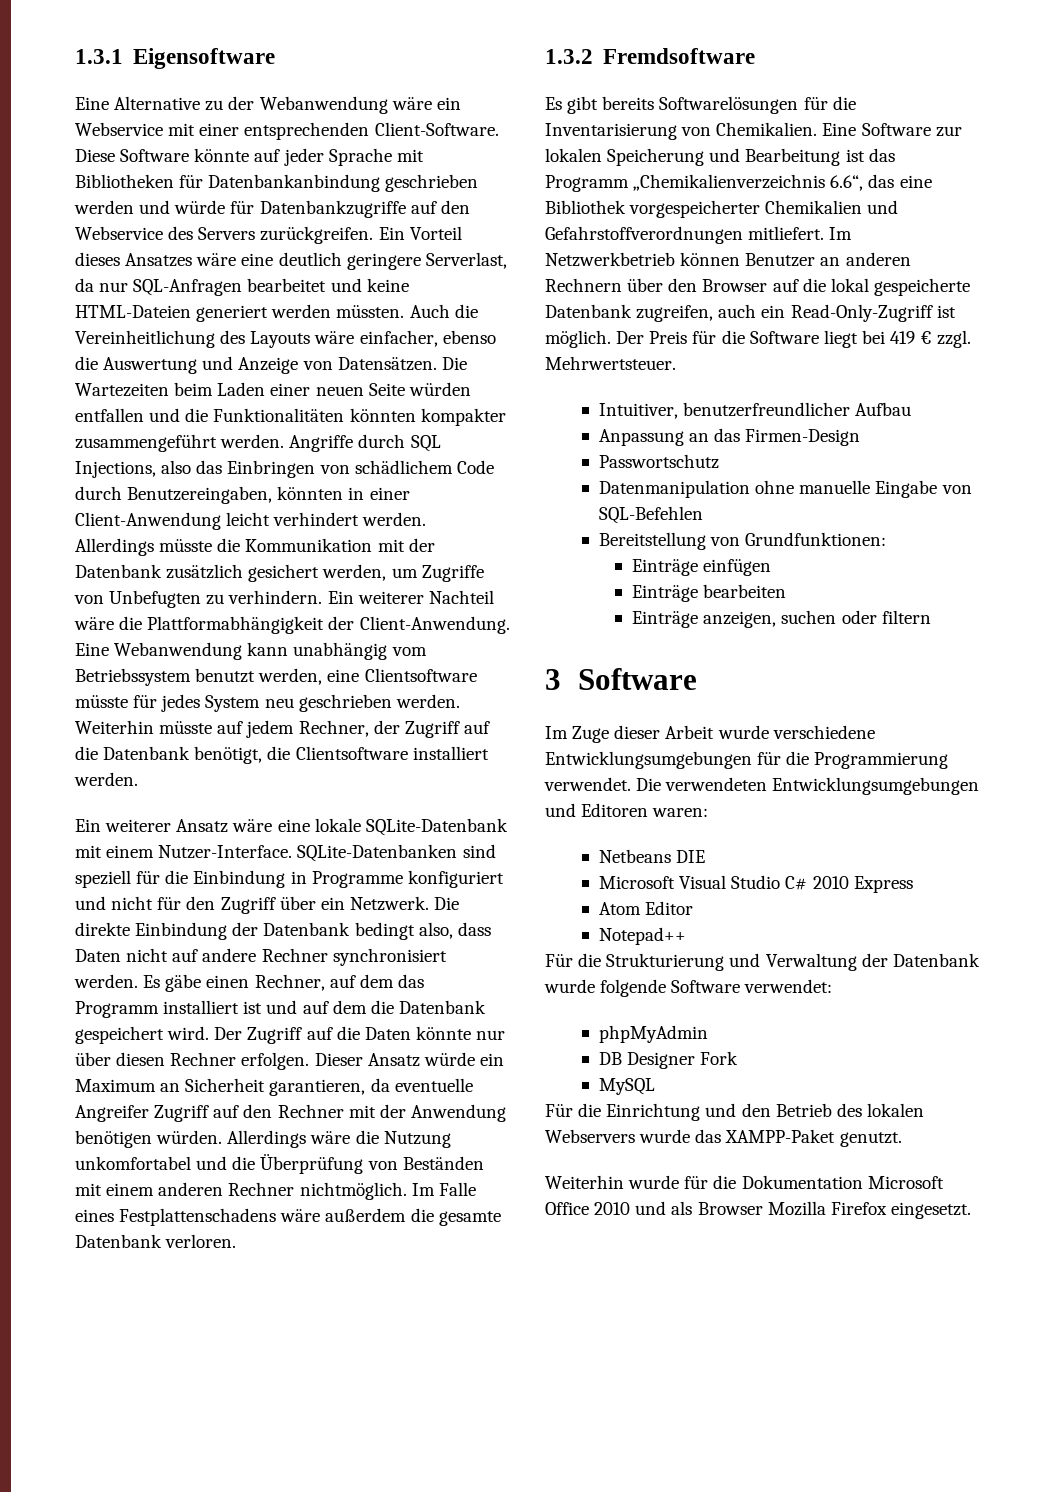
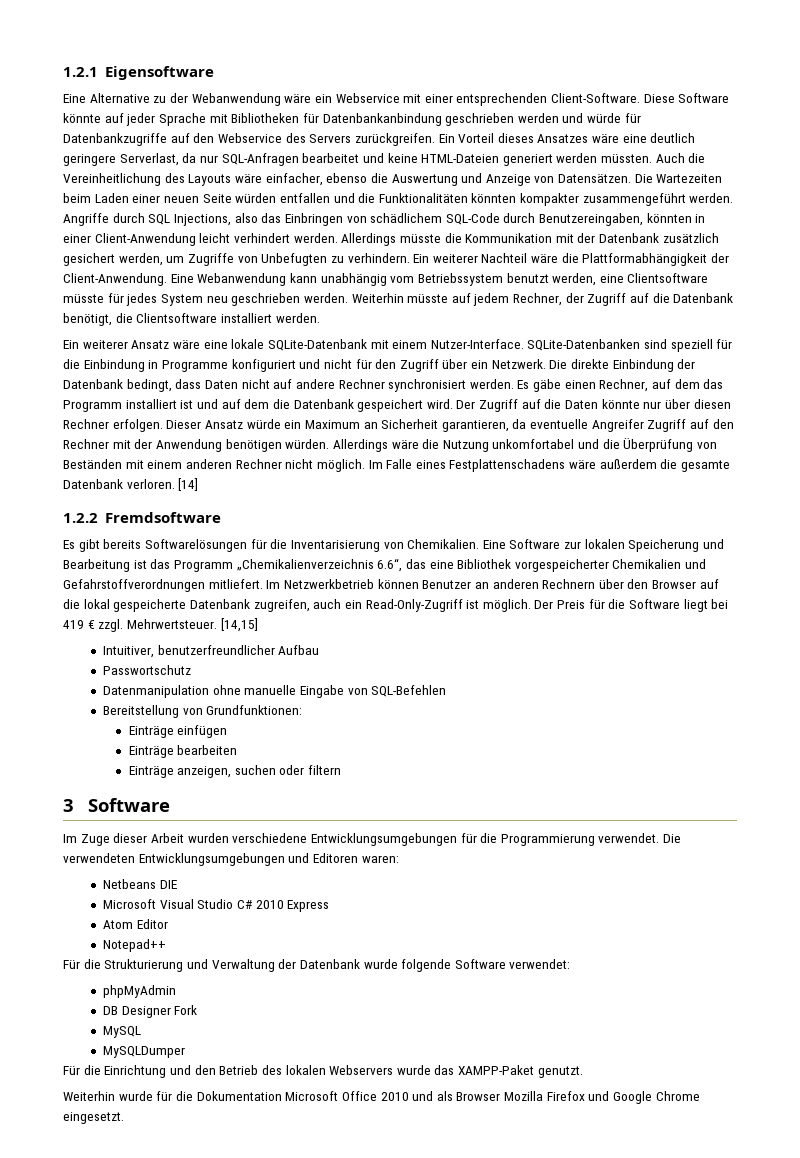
[75,49,123,64] 1.3.1 -> [63,67,98,77] 1.2.1
[456,460,494,474] Code -> [445,213,500,225] SQL-Code
[354,922,453,940] bedingt also, -> [126,379,172,392] bedingt,
[299,1182,407,1200] nichtmöglich. -> [285,459,365,472] nicht möglich.
[545,49,593,64] // 1.3.2 -> [178,478,199,491] [63,513,98,523] [14] // 1.2.2
(676, 363) none -> [220,618,258,632] [14,15]
[599,428,861,446] // Anpassung an das Firmen-Design -> (320, 650) none
[717,725,769,739] wurde -> [187,833,229,843] wurden
(656, 1086) none -> [103,1046,186,1058] // MySQLDumper
(887, 1208) none -> [588,1091,700,1104] und Google Chrome

